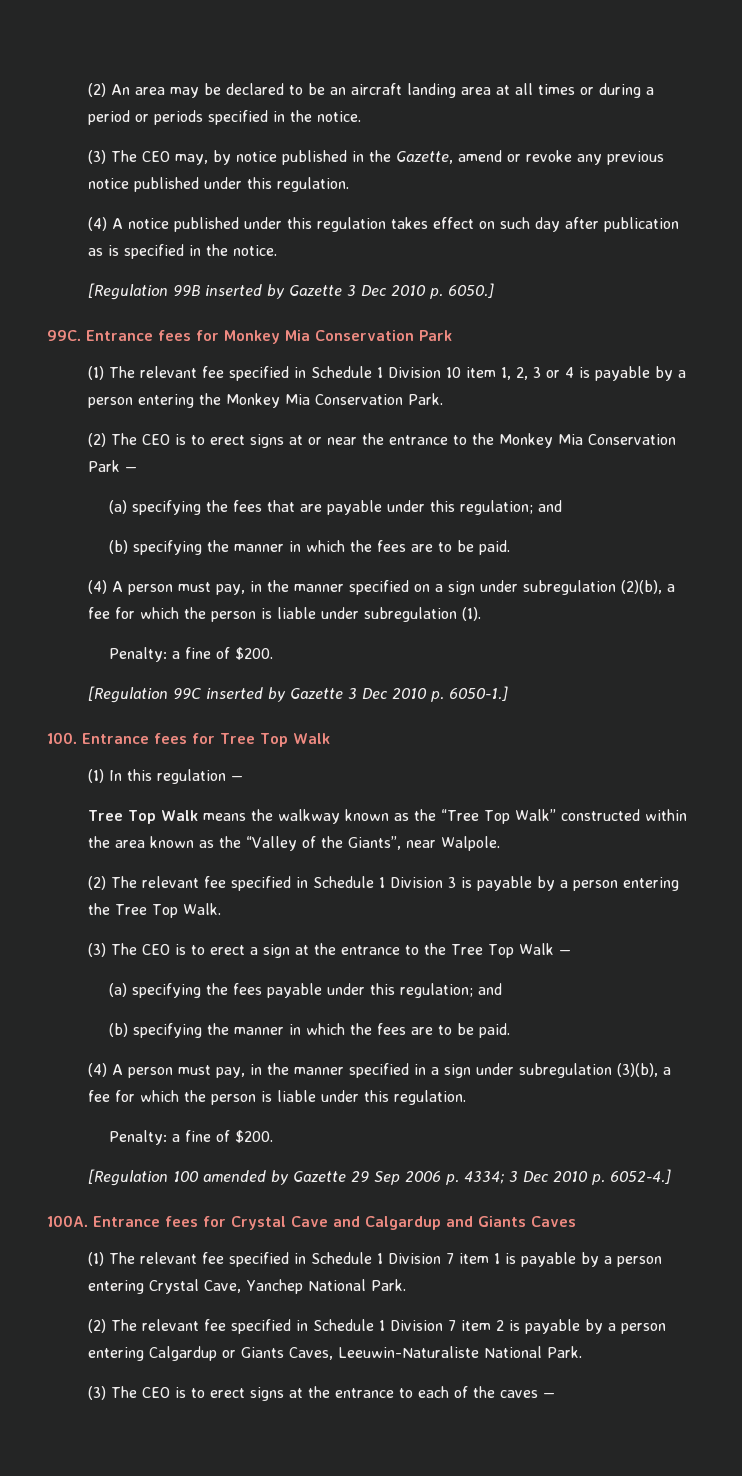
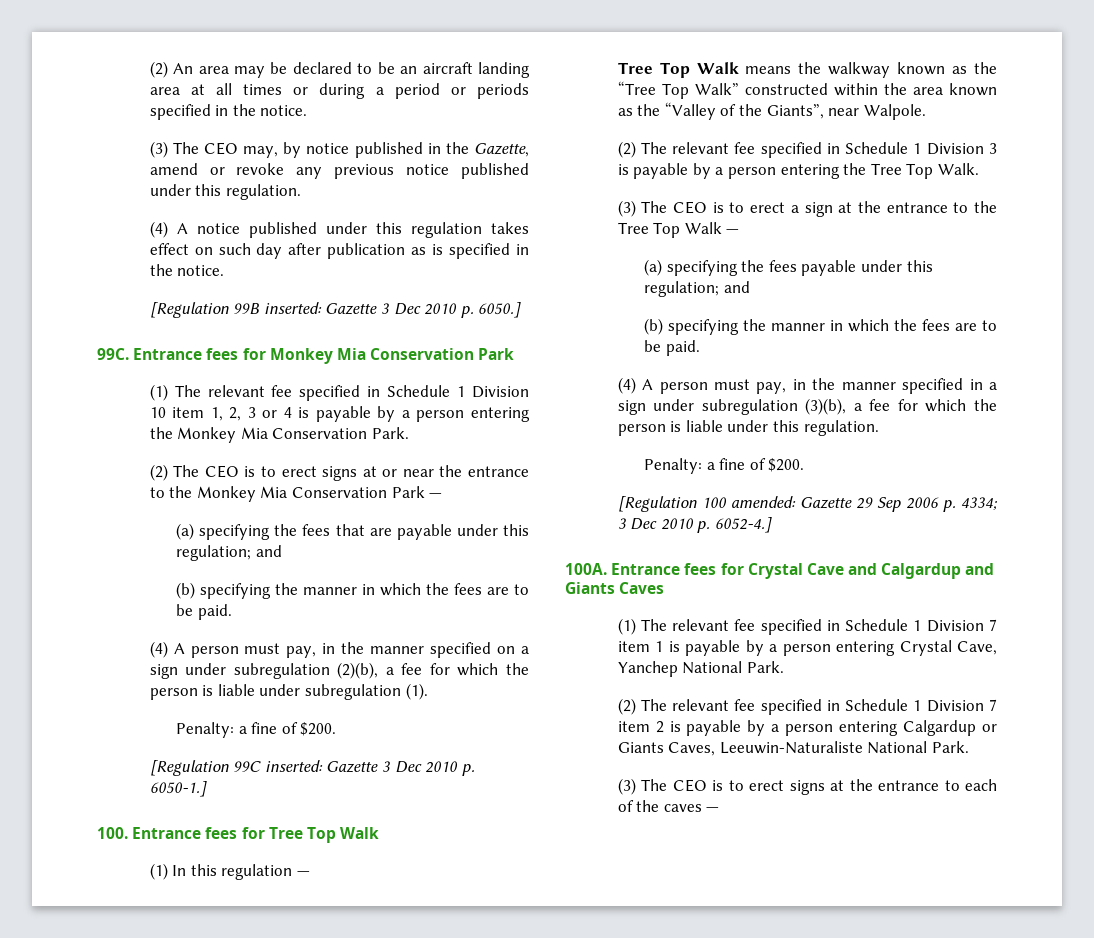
[205,284,286,299] inserted by -> [263,302,322,314] inserted:
[206,687,287,702] inserted by -> [264,760,323,772] inserted:
[203,1170,290,1185] amended by -> [730,496,796,508] amended:

